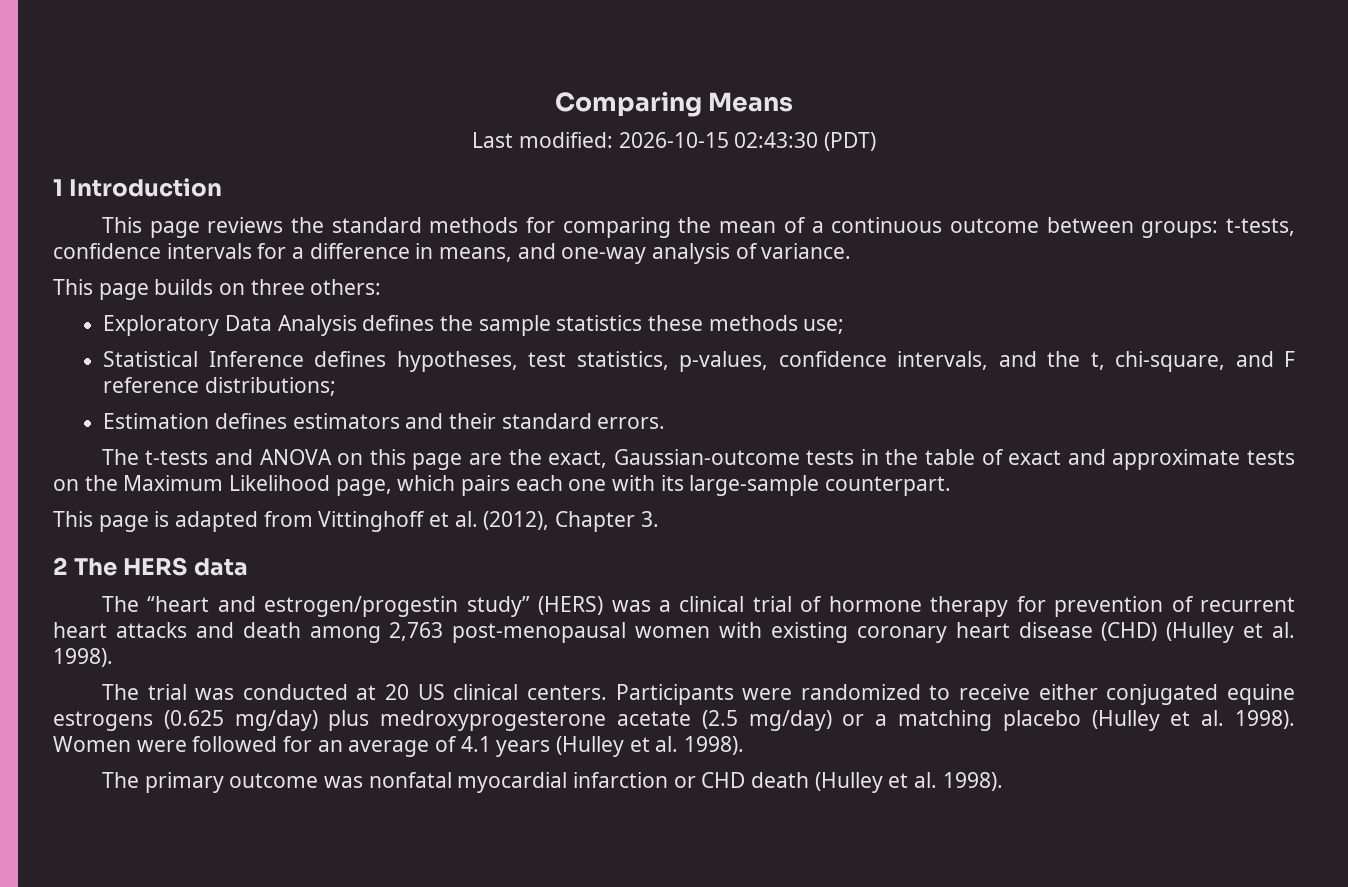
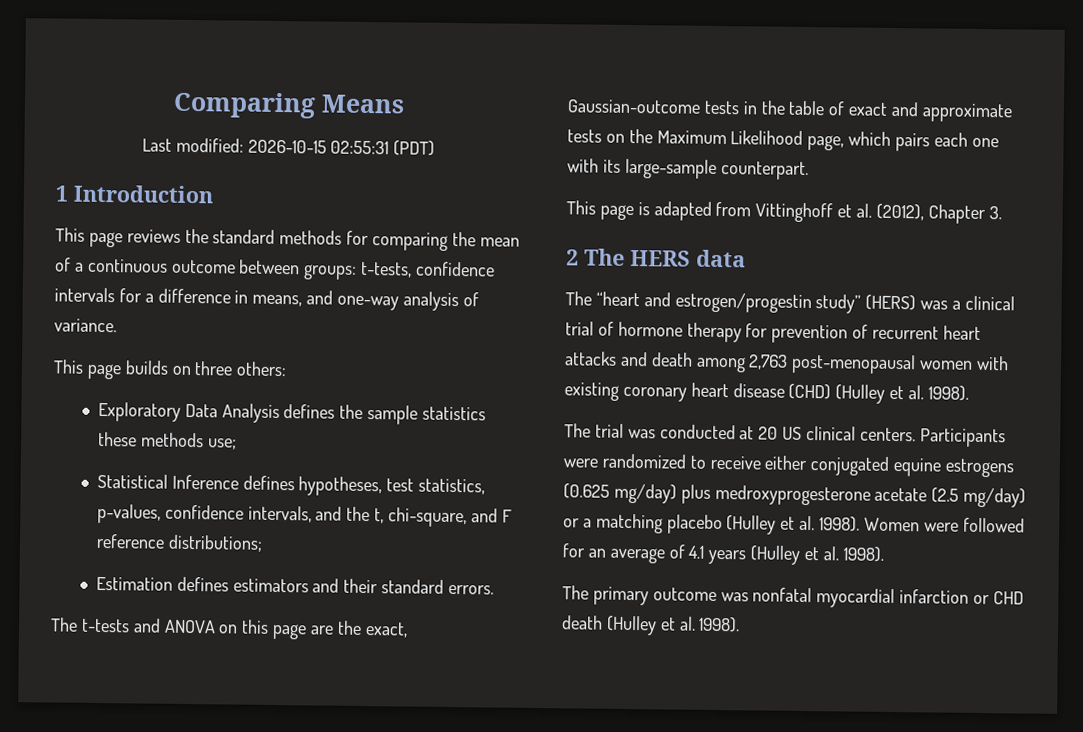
[734,132,819,148] 02:43:30 -> [330,140,390,155] 02:55:31

